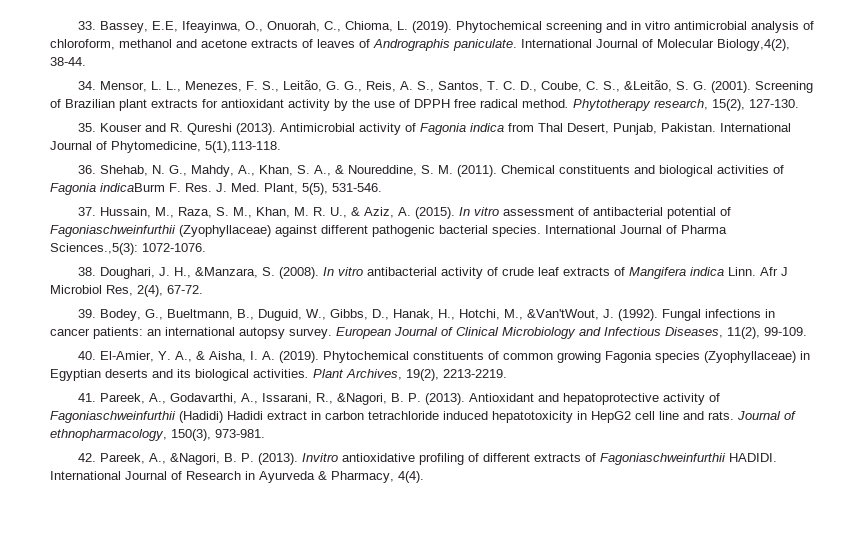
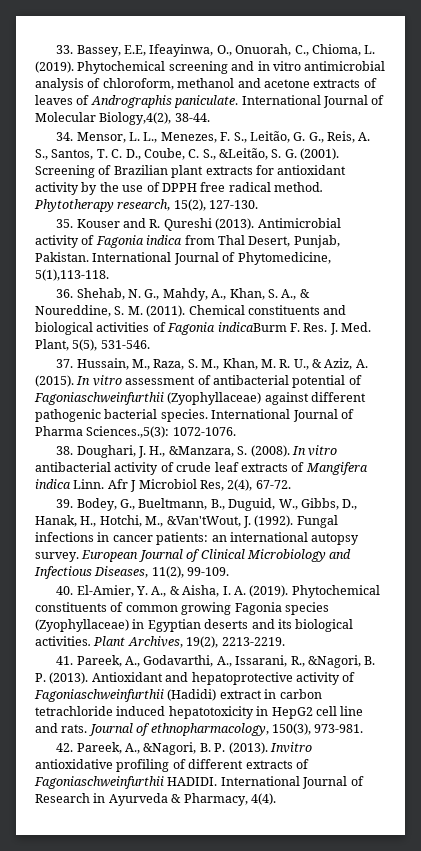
[227,411,263,420] Hadidi -> (217, 695) none

